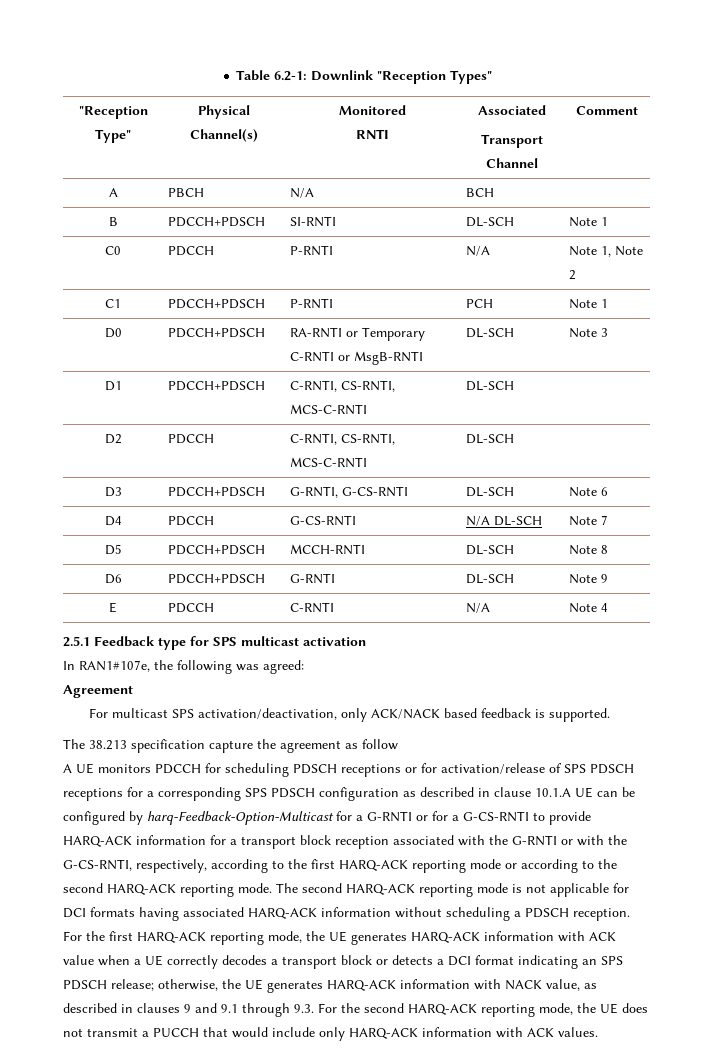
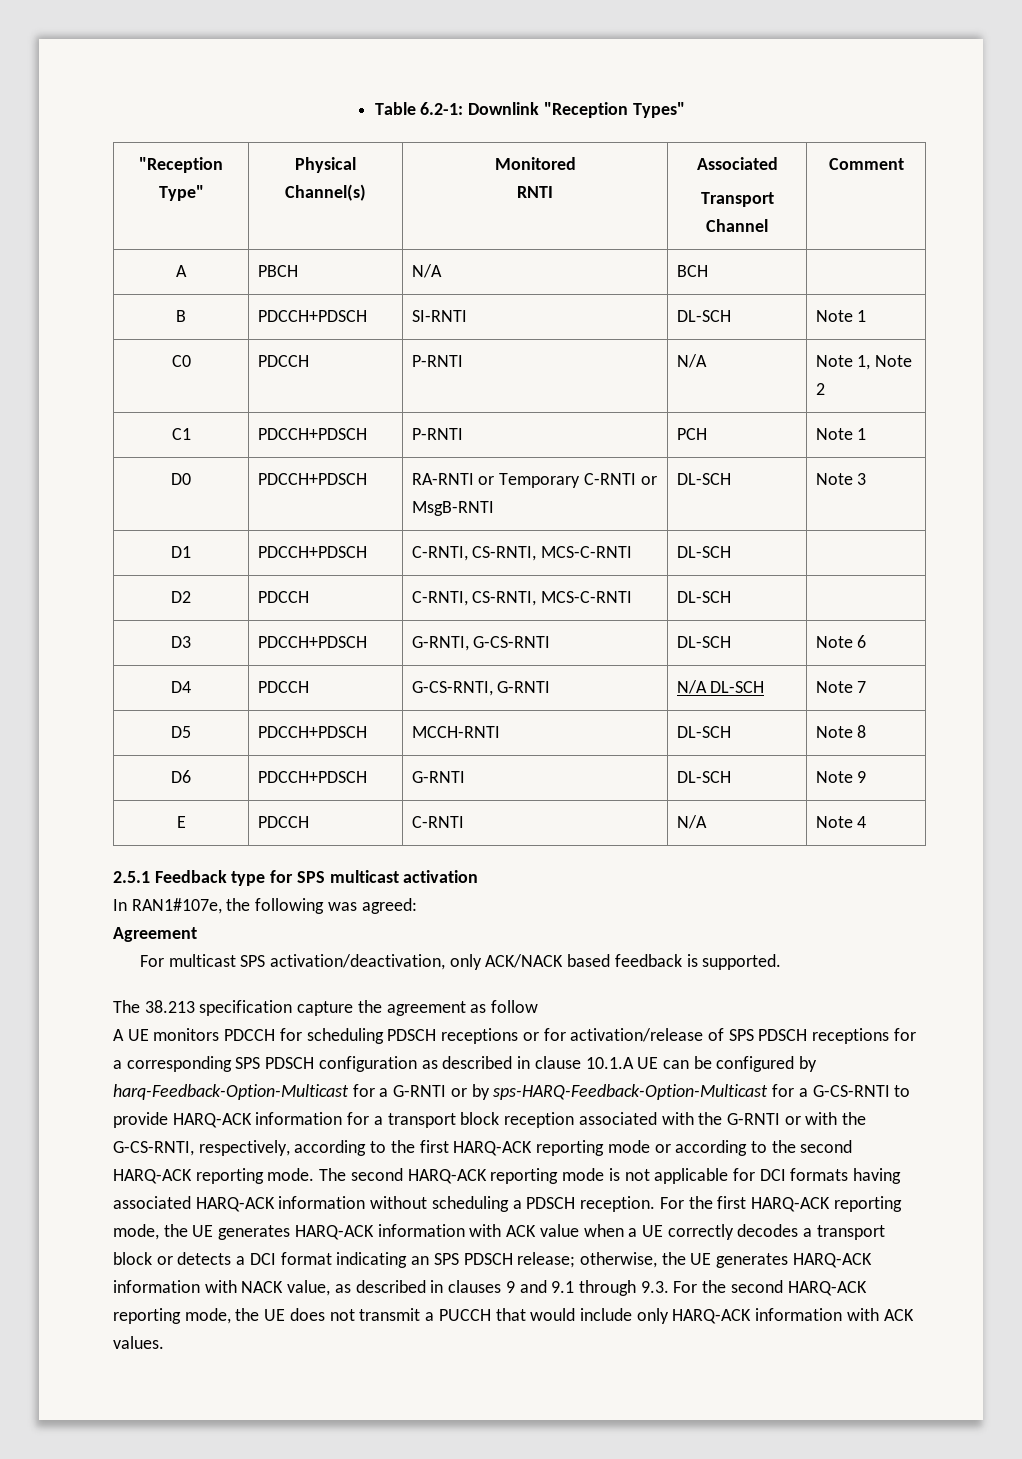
[289,515,356,526] G-CS-RNTI -> [411,681,551,696] G-CS-RNTI, G-RNTI
(428, 818) none -> [471,1084,769,1100] by sps-HARQ-Feedback-Option-Multicast

